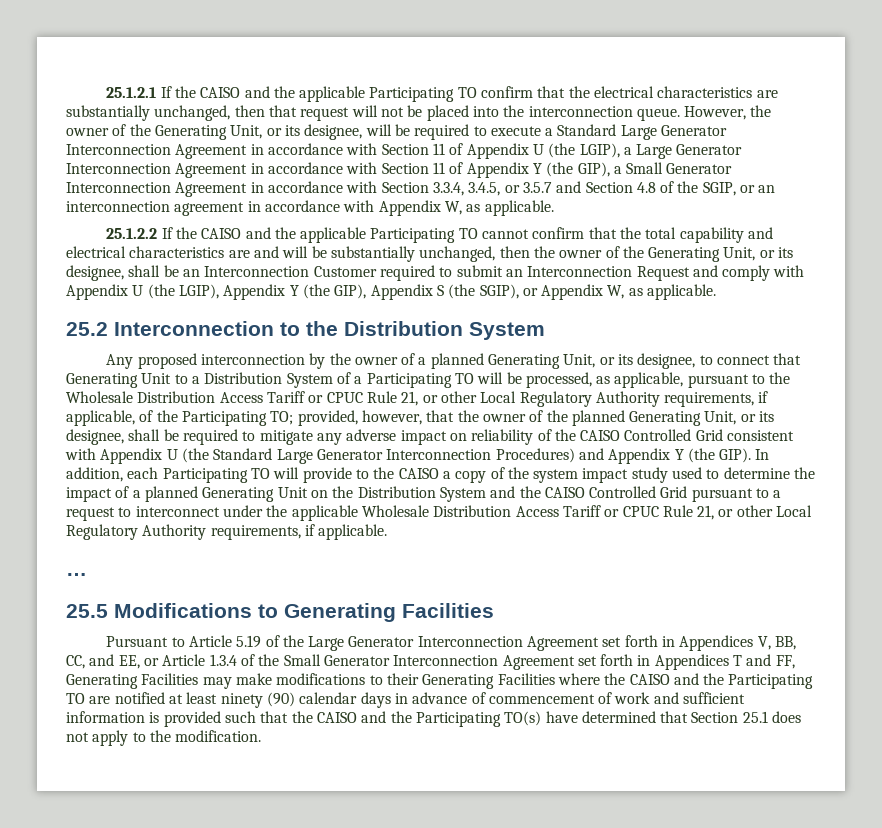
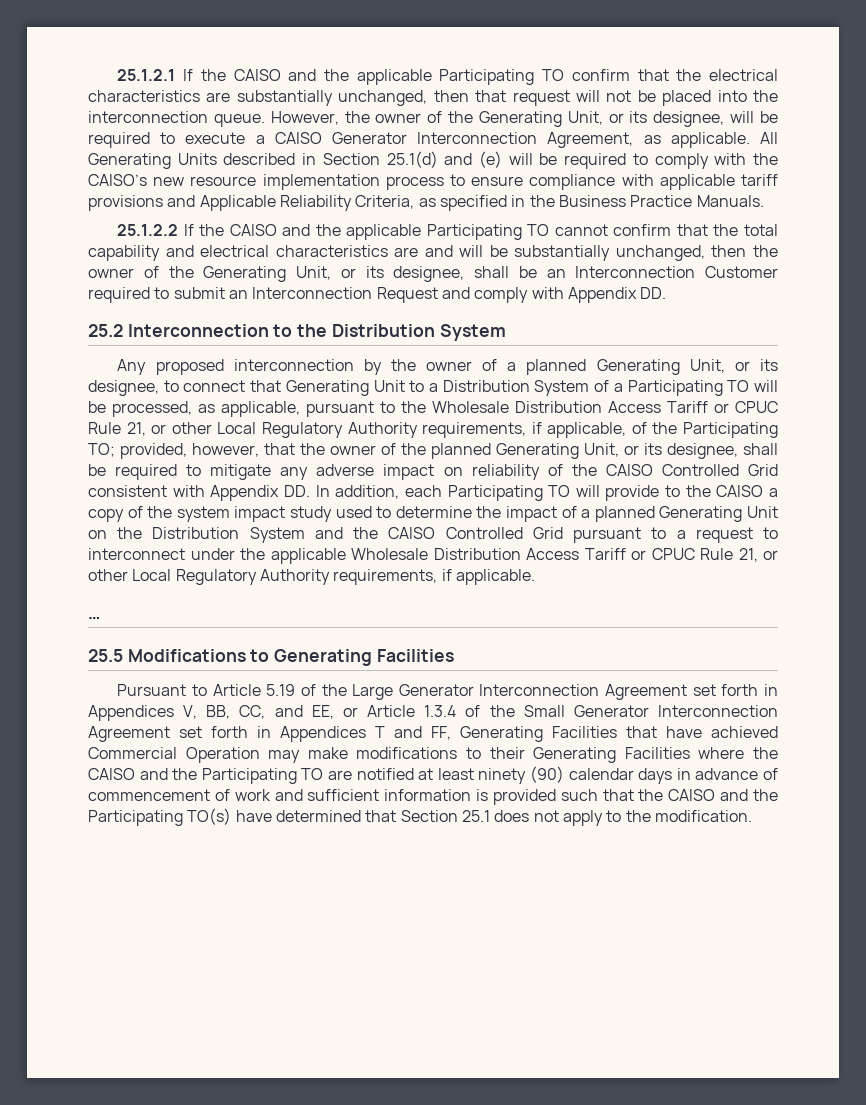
[557,124,728,140] [66,143,743,159] [66,162,733,178] [66,181,776,197] [66,200,554,216] Standard Large Generator Interconnection Agreement in accordance with Section 11 of Appendix U (the LGIP), a Large Generator Interconnection Agreement in accordance with Section 11 of Appendix Y (the GIP), a Small Generator Interconnection Agreement in accordance with Section 3.3.4, 3.4.5, or 3.5.7 and Section 4.8 of the SGIP, or an interconnection agreement in accordance with Appendix W, as applicable. -> [274,132,779,148] [88,151,778,169] [88,174,779,190] [88,195,764,211] CAISO Generator Interconnection Agreement, as applicable. All Generating Units described in Section 25.1(d) and (e) will be required to comply with the CAISO’s new resource implementation process to ensure compliance with applicable tariff provisions and Applicable Reliability Criteria, as specified in the Business Practice Manuals.
[132,284,717,300] U (the LGIP), Appendix Y (the GIP), Appendix S (the SGIP), or Appendix W, as applicable. -> [640,287,667,299] DD.
[166,448,752,464] U (the Standard Large Generator Interconnection Procedures) and Appendix Y (the GIP). -> [283,485,310,497] DD.
(199, 679) none -> [626,726,778,738] [88,747,260,763] that have achieved Commercial Operation

